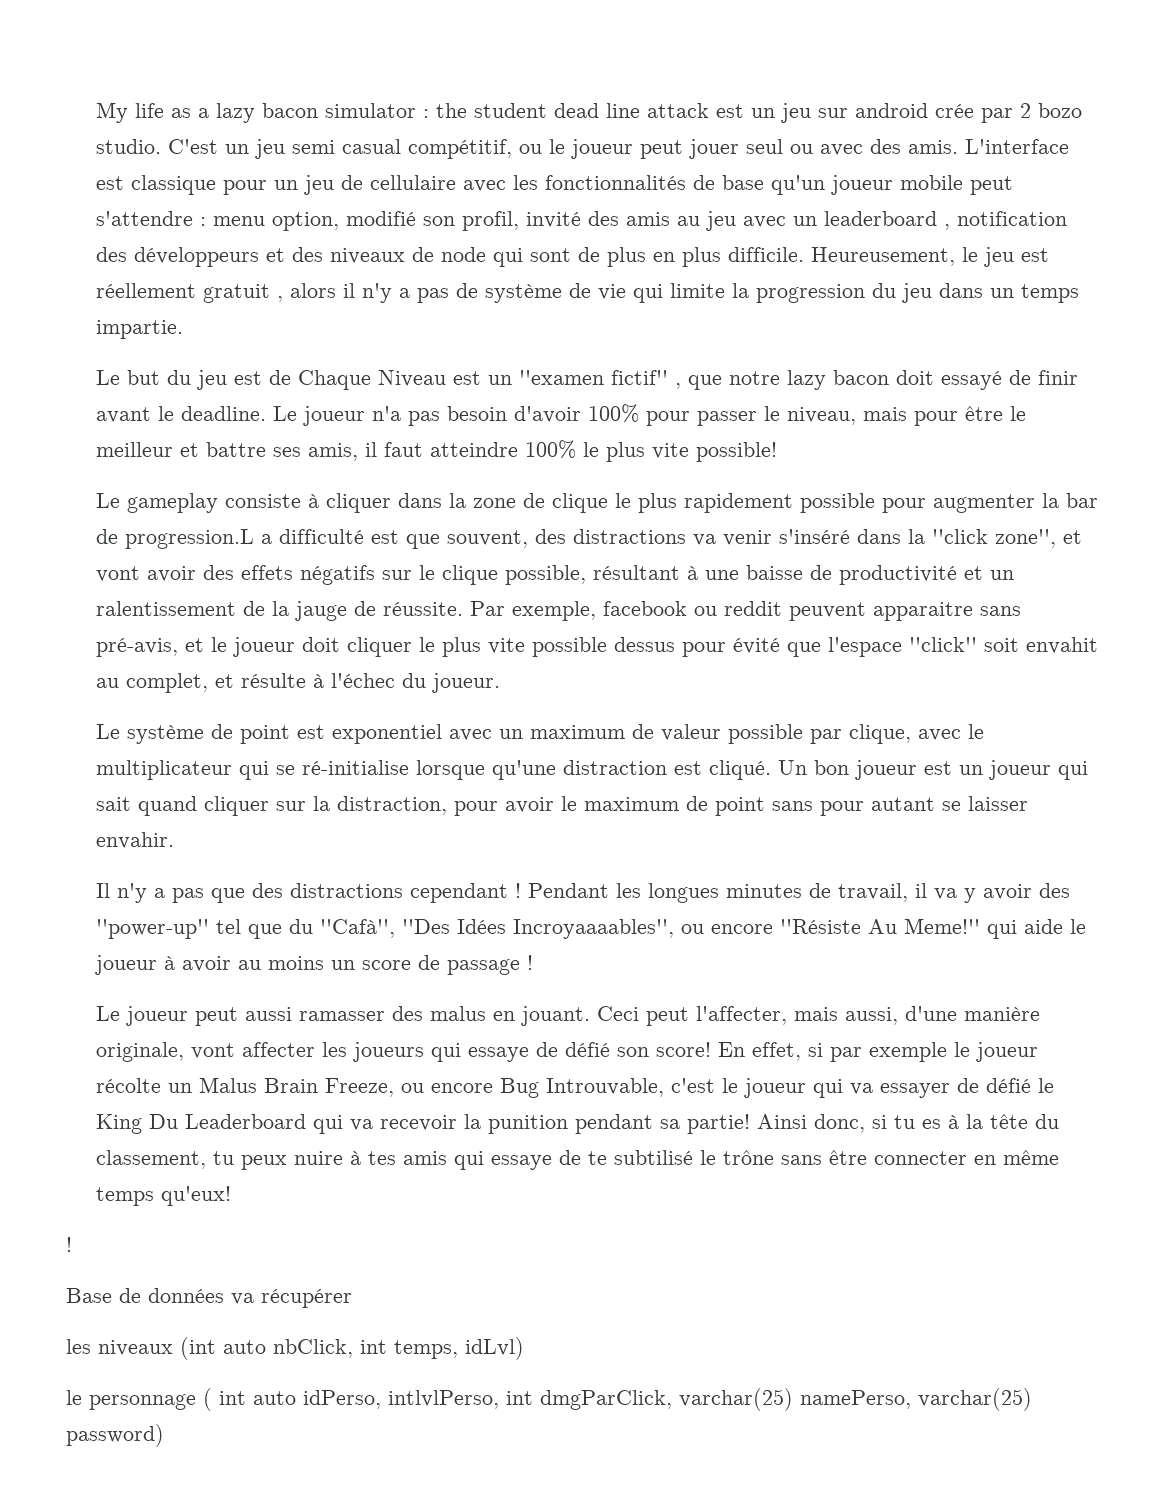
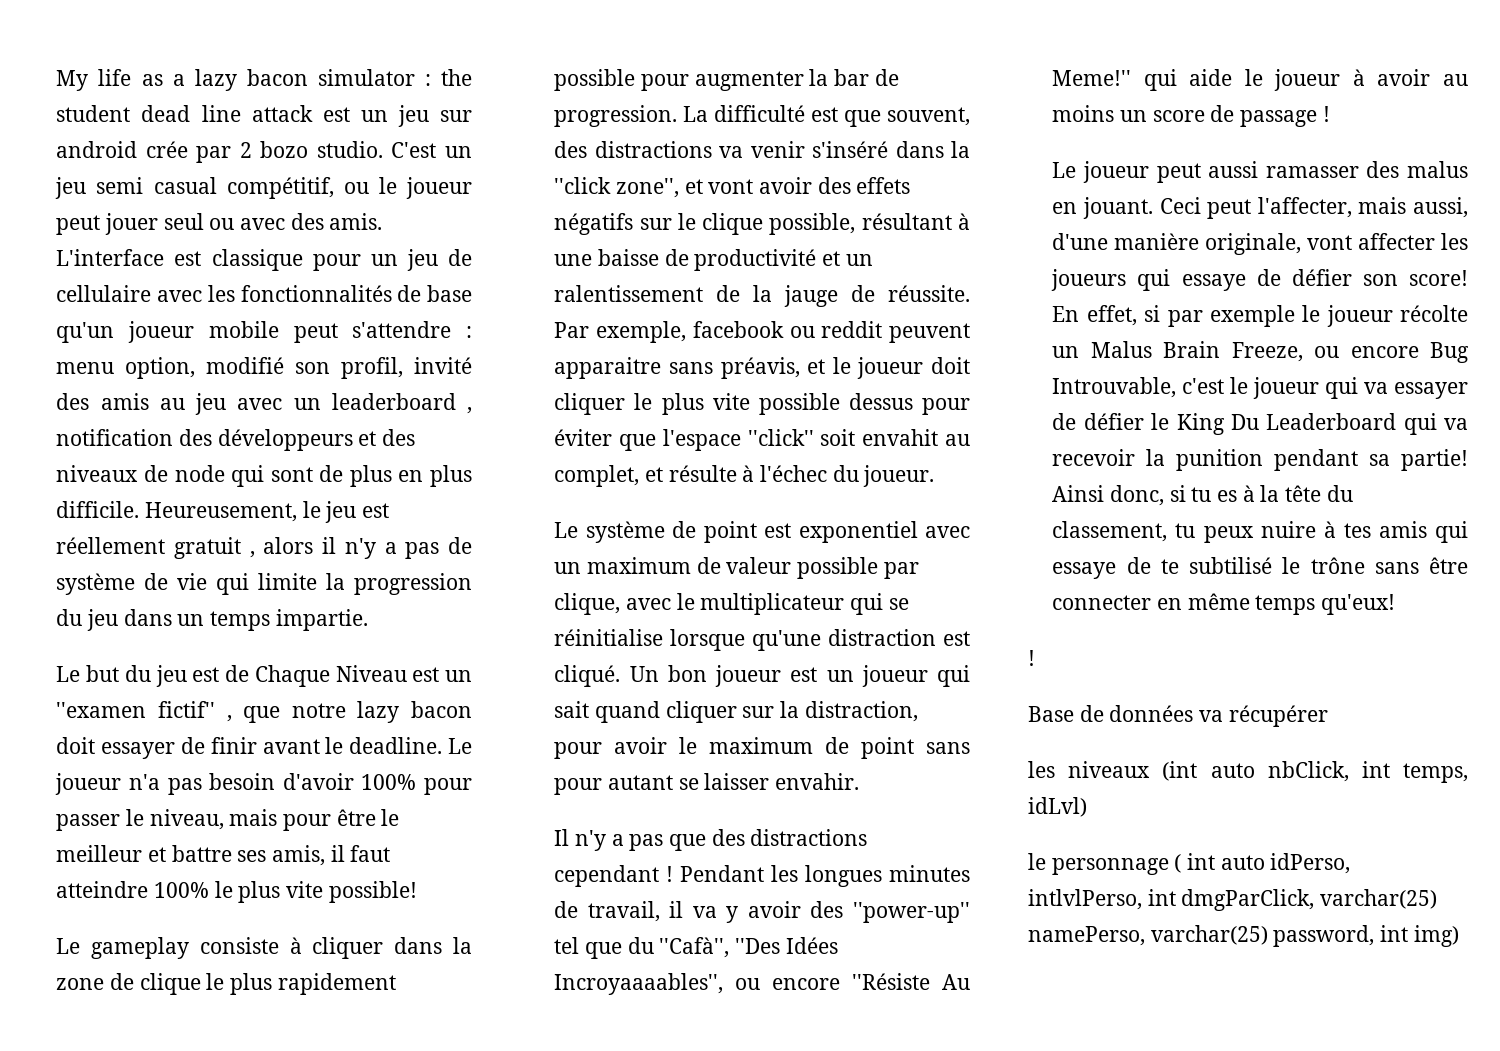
[940,371,1002,390] essayé -> [101,742,176,759] essayer
[124,529,272,549] progression.L a -> [554,105,709,127] progression. La
[95,638,178,657] pré-avis, -> [720,357,800,379] préavis,
[732,638,780,654] évité -> [554,429,613,446] éviter
[301,760,409,775] ré-initialise -> [554,629,664,646] réinitialise
[564,1042,610,1057] défié -> [1291,269,1352,286] défier
[985,1078,1031,1093] défié -> [1083,413,1144,430] défier
[66,1424,164,1447] password) -> [1273,925,1459,947] password, int img)

